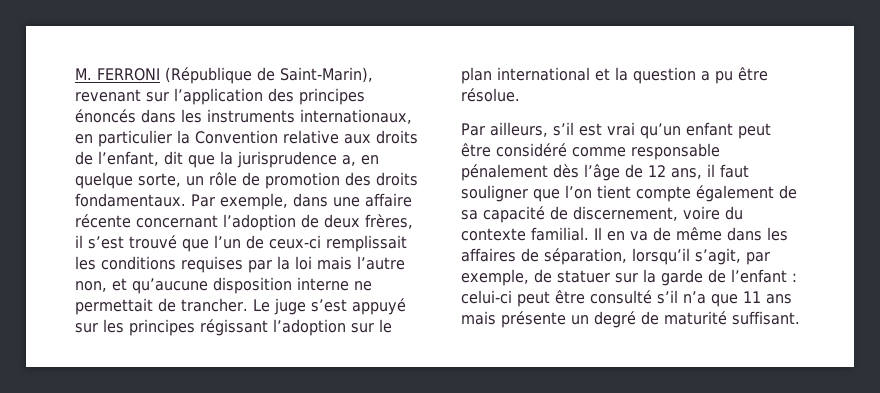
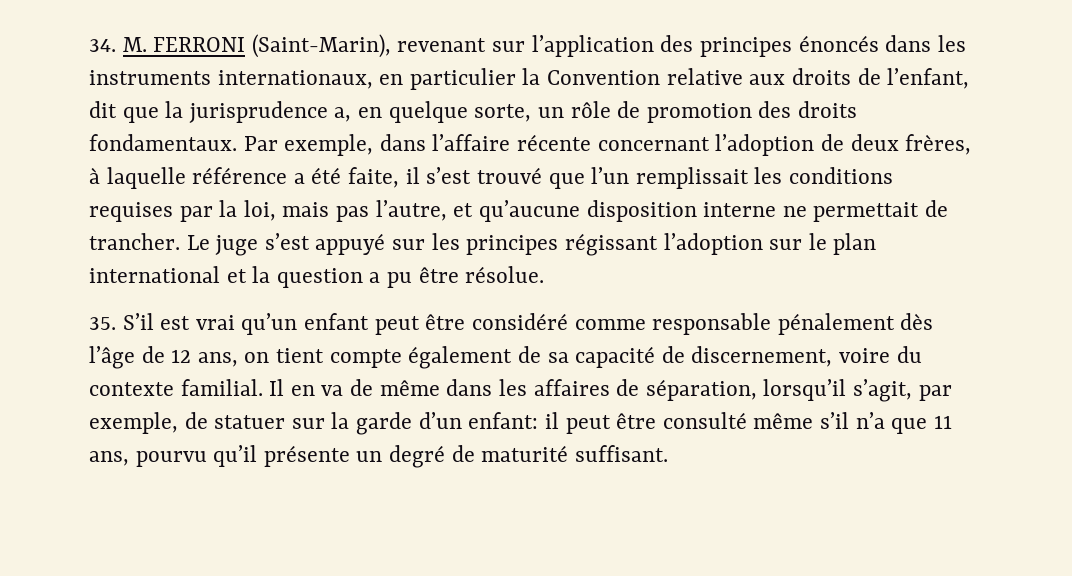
(75, 74) none -> [89,39,116,52] 34.
[165,67,373,84] (République de Saint-Marin), -> [251,34,391,58] (Saint-Marin),
[333,193,412,207] une affaire -> [432,134,511,151] l’affaire
(413, 221) none -> [89,167,400,189] à laquelle référence a été faite,
[246,235,321,249] de ceux-ci -> (630, 175) none
[295,256,405,270] [75,281,107,292] loi mais l’autre non, -> [243,200,447,222] loi, mais pas l’autre,
[461,122,574,137] Par ailleurs, s’il -> [89,313,154,330] 35. S’il
[707,164,749,178] [461,185,592,202] il faut souligner que l’on -> [244,352,270,363] on
[708,269,797,283] [461,290,512,304] de l’enfant : celui-ci -> [418,412,559,429] d’un enfant: il
(652, 297) none -> [753,413,814,429] même
[766,294,792,304] [461,311,496,325] ans mais -> [89,445,258,467] ans, pourvu qu’il

